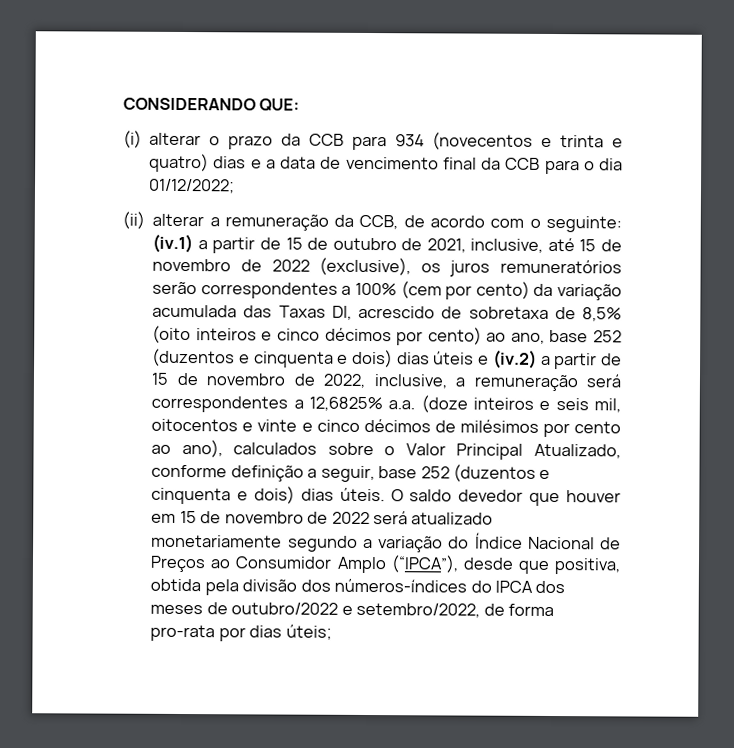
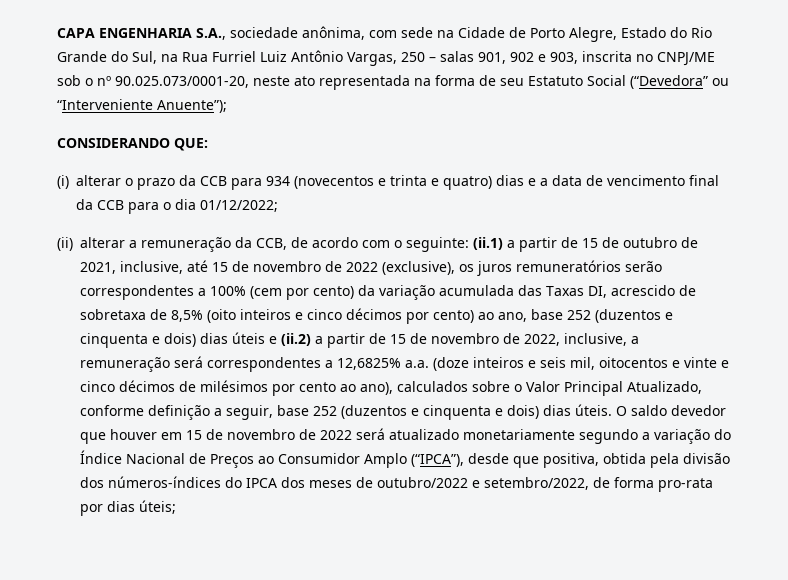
(123, 104) none -> [57,26,712,42] [57,50,715,66] [57,75,729,90] [57,99,227,113] CAPA ENGENHARIA S.A., sociedade anônima, com sede na Cidade de Porto Alegre, Estado do Rio Grande do Sul, na Rua Furriel Luiz Antônio Vargas, 250 – salas 901, 902 e 903, inscrita no CNPJ/ME sob o nº 90.025.073/0001-20, neste ato representada na forma de seu Estatuto Social (“Devedora” ou “Interveniente Anuente”); //
[152,233,194,254] (iv.1) -> [473,237,503,250] (ii.1)
[492,349,537,369] (iv.2) -> [281,333,311,346] (ii.2)

